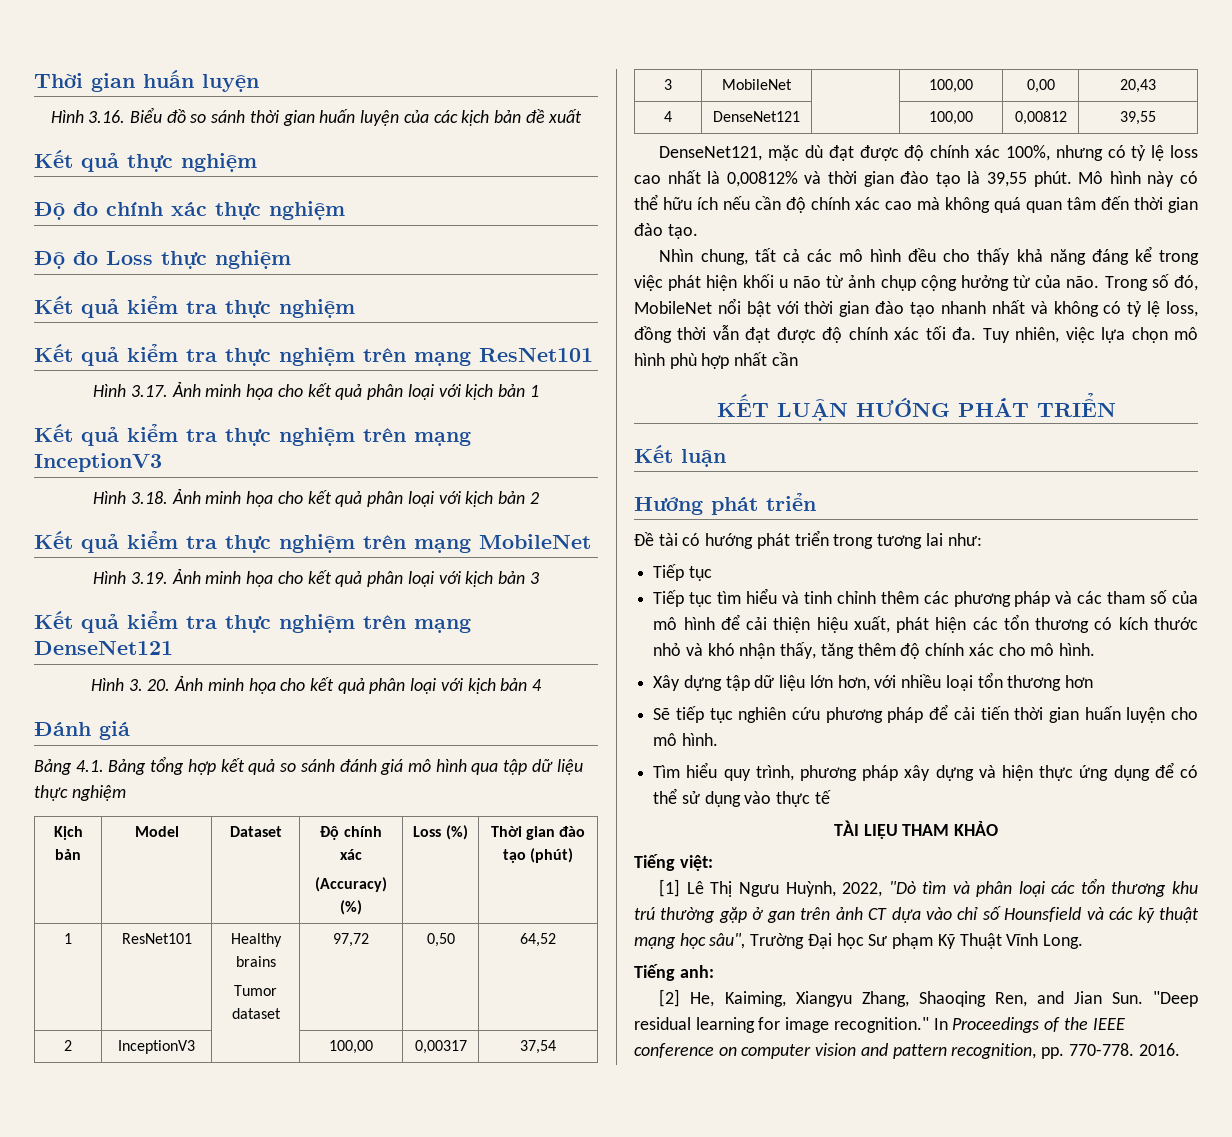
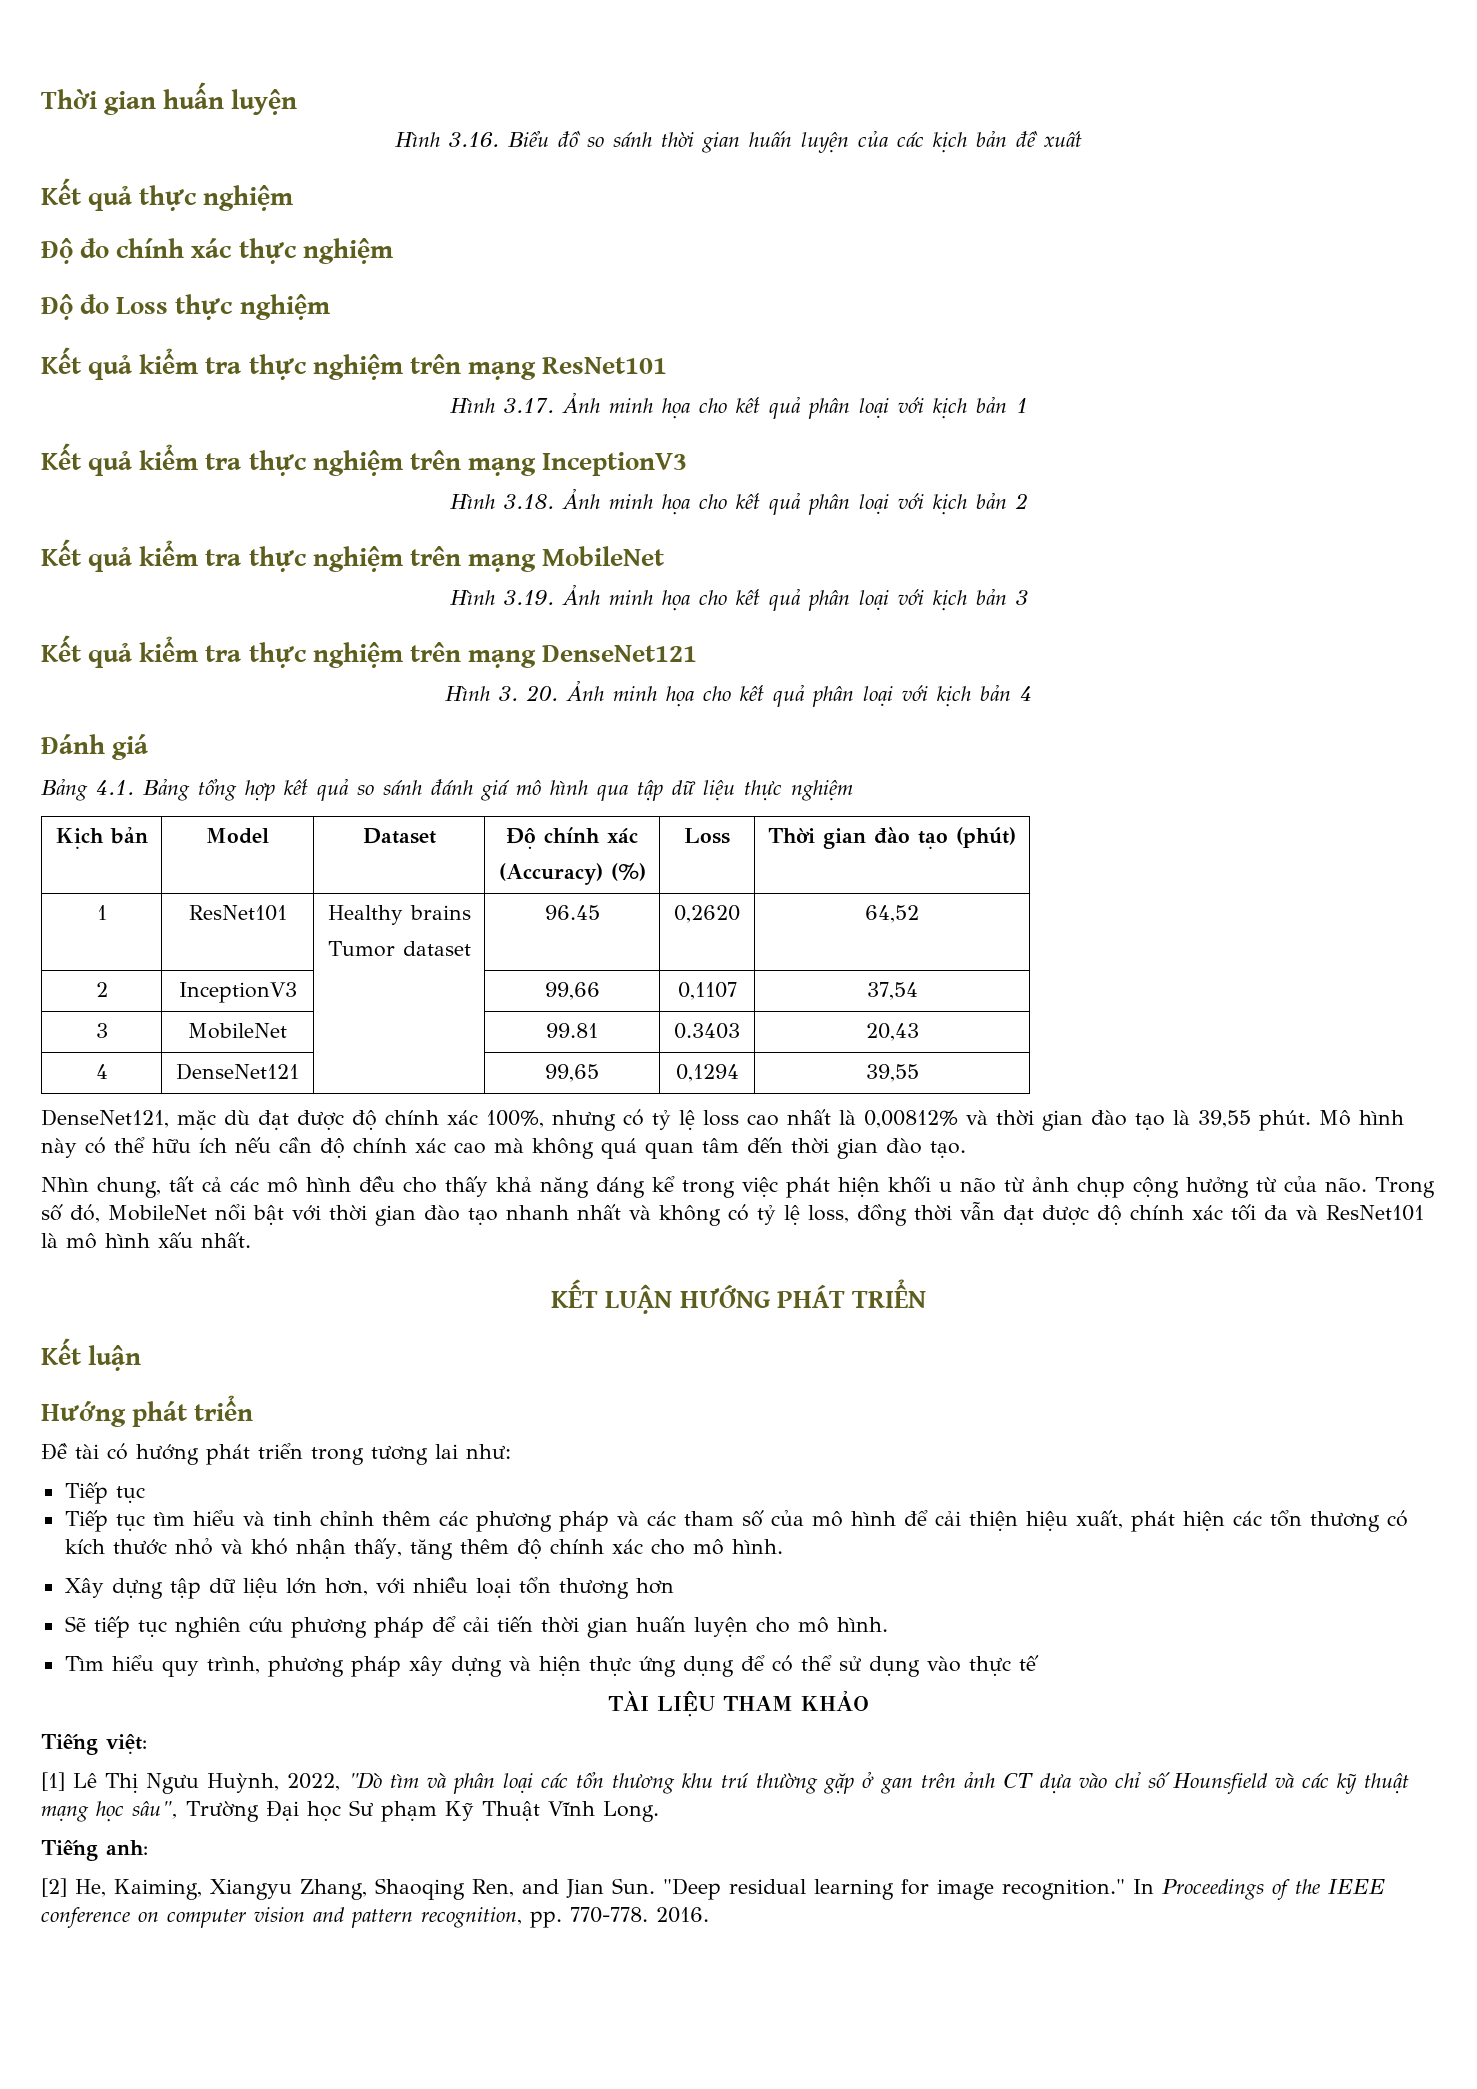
[34,344,355,366] // Kết quả kiểm tra thực nghiệm -> (403, 367) none
[445,825,468,840] (%) -> (730, 836) none
[333,933,369,947] [426,933,455,947] 97,72 | 0,50 -> [544,905,600,920] [674,905,740,923] 96.45 | 0,2620
[329,1040,373,1054] [414,1040,467,1054] 100,00 | 0,00317 -> [544,982,600,1000] [677,982,737,1000] 99,66 | 0,1107
[929,79,973,93] [1026,79,1055,93] 100,00 | 0,00 -> [546,1023,598,1038] [674,1023,740,1039] 99.81 | 0.3403
[929,111,973,125] [1014,111,1067,125] 100,00 | 0,00812 -> [545,1064,599,1082] [675,1064,739,1082] 99,65 | 0,1294
[952,327,1198,343] [634,352,798,369] đa. Tuy nhiên, việc lựa chọn mô hình phù hợp nhất cần -> [1264,1205,1424,1221] [41,1232,251,1249] đa và ResNet101 là mô hình xấu nhất.

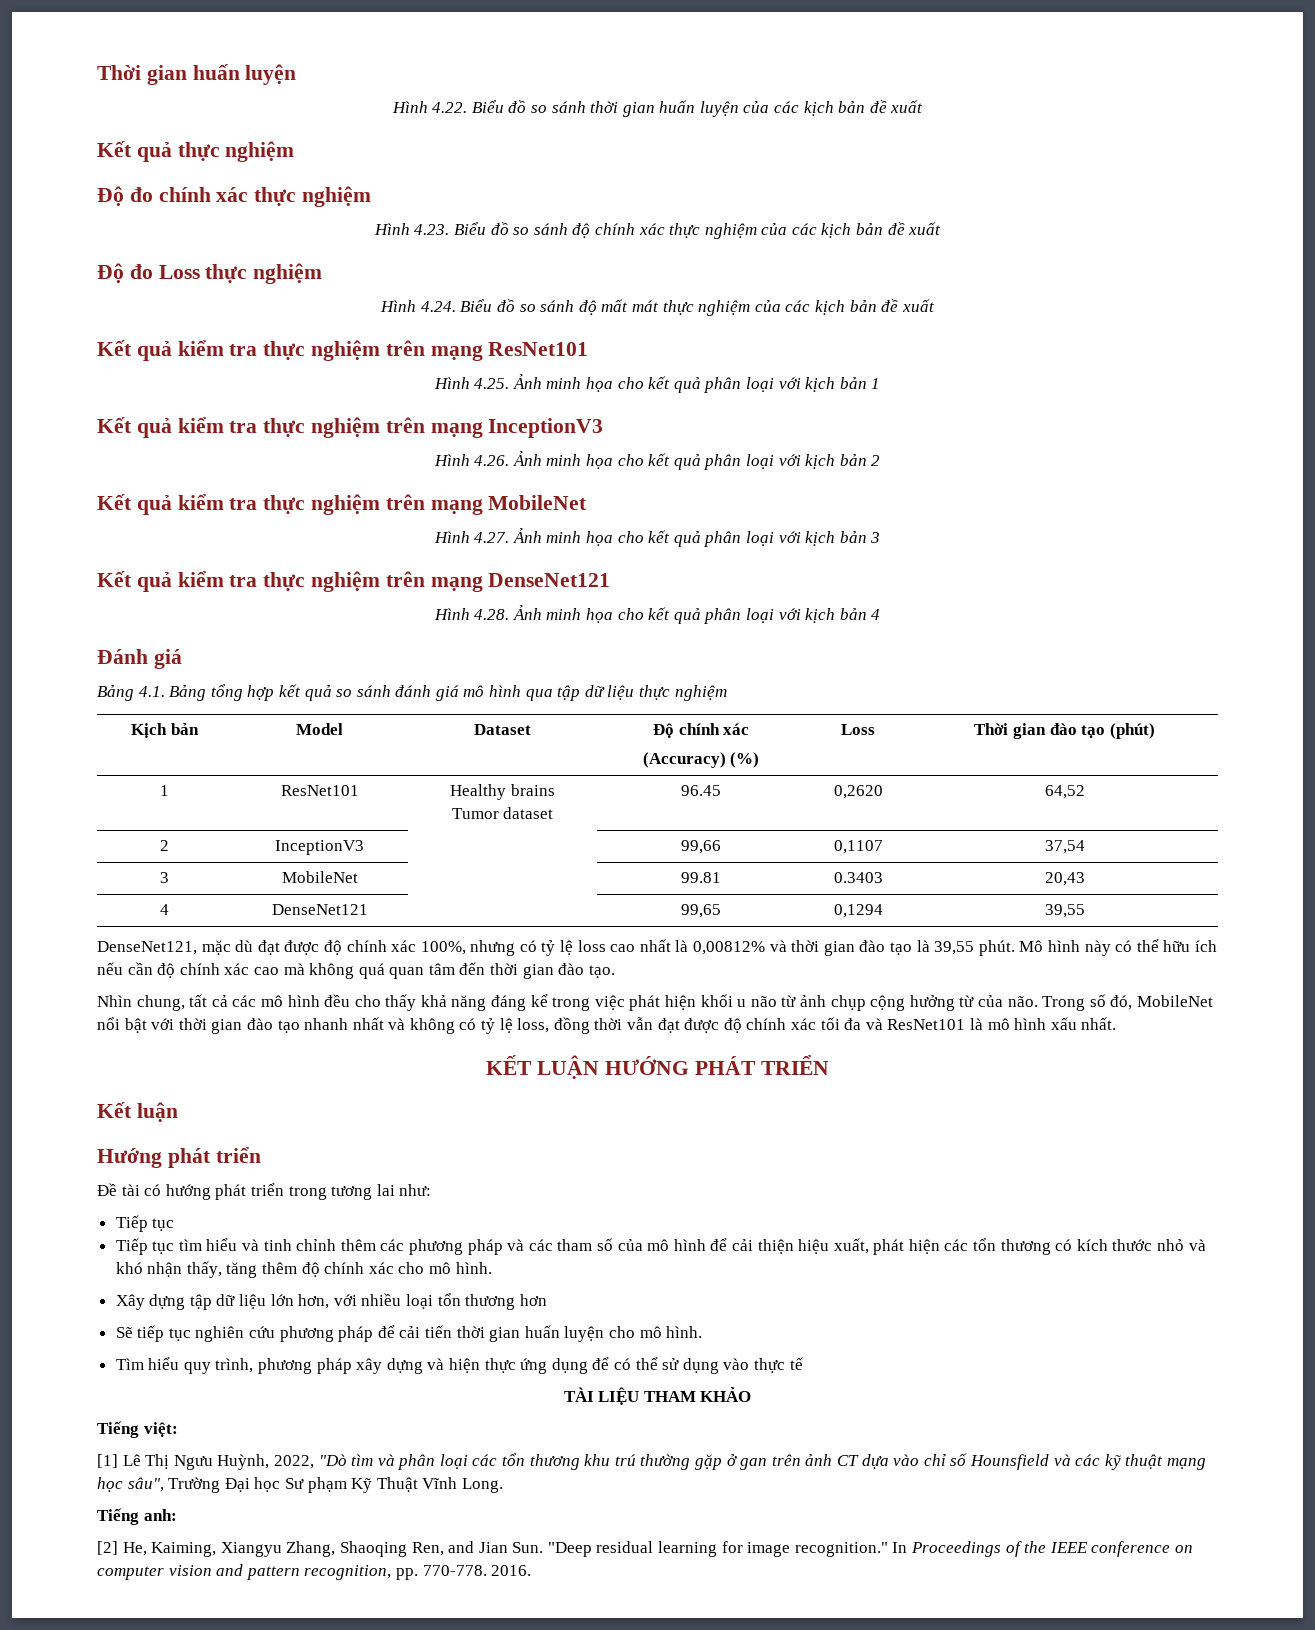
[449,132,499,147] 3.16. -> [432,102,468,113] 4.22.
(393, 251) none -> [373,222,942,239] // Hình 4.23. Biểu đồ so sánh độ chính xác thực nghiệm của các kịch bản đề xuất
(330, 307) none -> [380,299,935,316] // Hình 4.24. Biểu đồ so sánh độ mất mát thực nghiệm của các kịch bản đề xuất
[503,398,554,413] 3.17. -> [474,378,510,389] 4.25.
[503,494,554,509] 3.18. -> [474,455,510,466] 4.26.
[503,590,554,605] 3.19. -> [474,532,510,543] 4.27.
[499,685,558,701] 3. 20. -> [474,609,510,620] 4.28.

